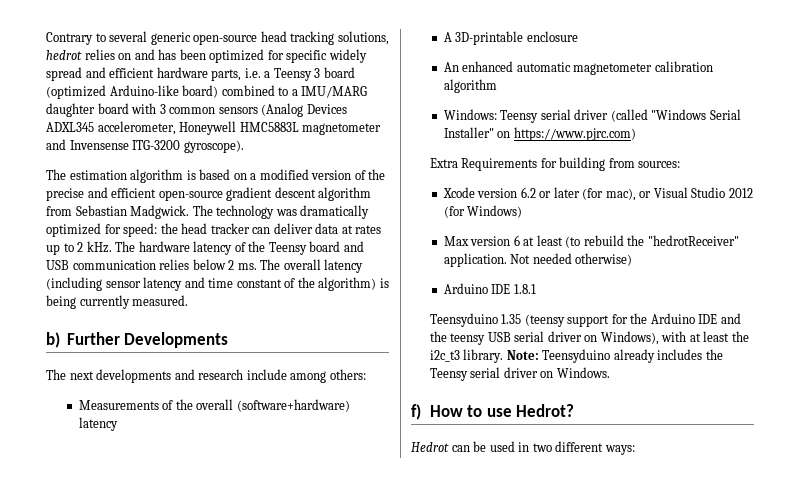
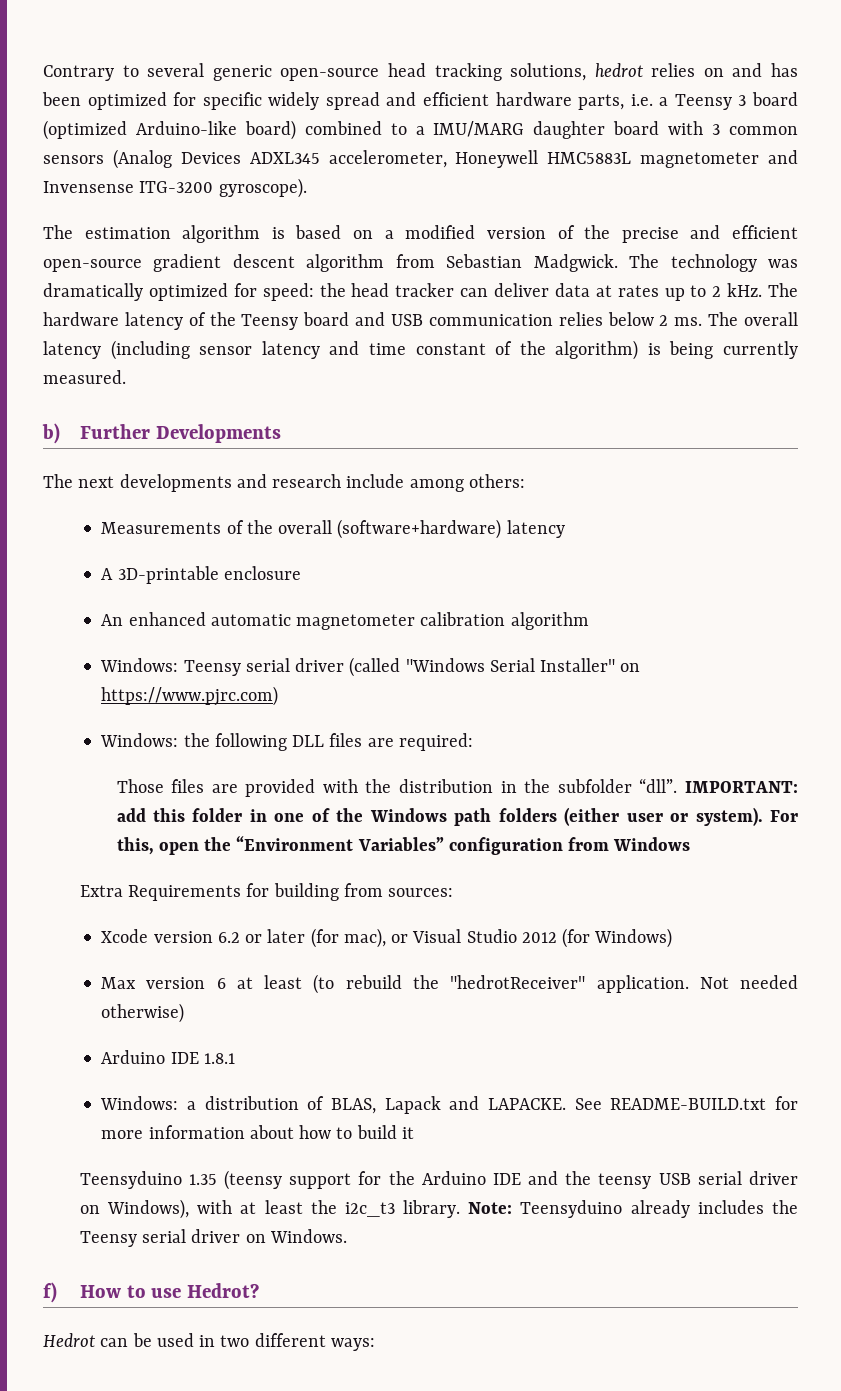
(636, 134) none -> [100,733,473,751] [116,778,798,797] [116,807,799,826] [116,836,691,855] // Windows: the following DLL files are required: // Those files are provided with the distribution in the subfolder “dll”. IMPORTANT: add this folder in one of the Windows path folders (either user or system). For this, open the “Environment Variables” configuration from Windows
(536, 289) none -> [100,1096,798,1114] [101,1125,414,1139] // Windows: a distribution of BLAS, Lapack and LAPACKE. See README-BUILD.txt for more information about how to build it

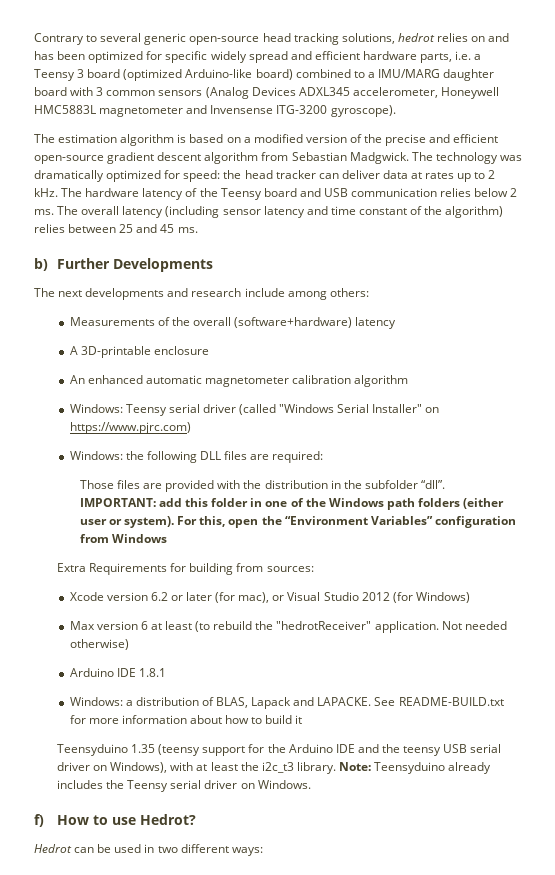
[647,341,798,359] [43,370,126,384] is being currently measured. -> [34,224,198,233] relies between 25 and 45 ms.

